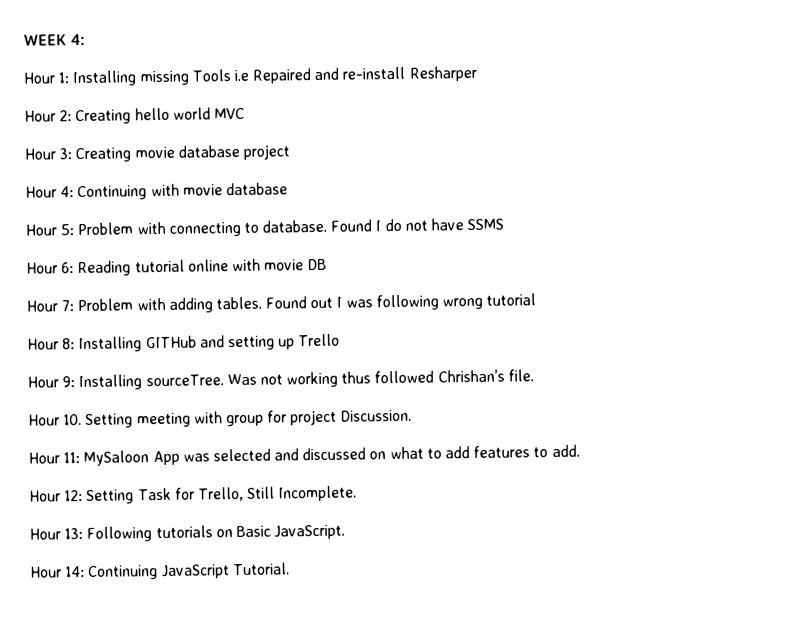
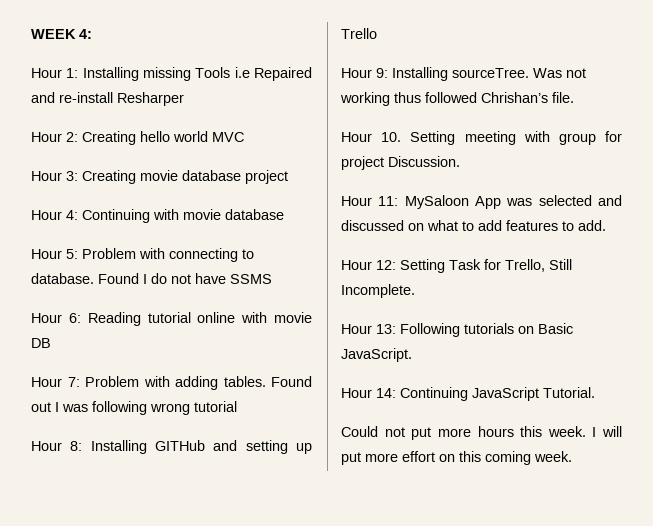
(290, 569) none -> [341,426,622,440] [341,451,572,465] // Could not put more hours this week. I will put more effort on this coming week.

